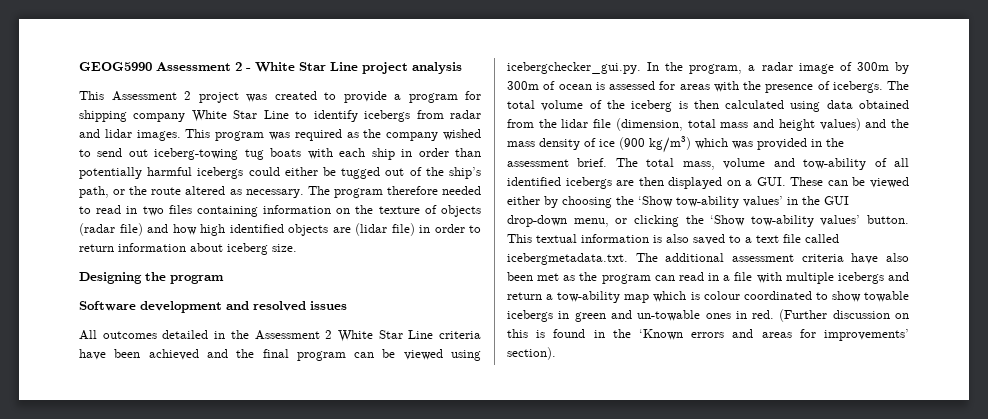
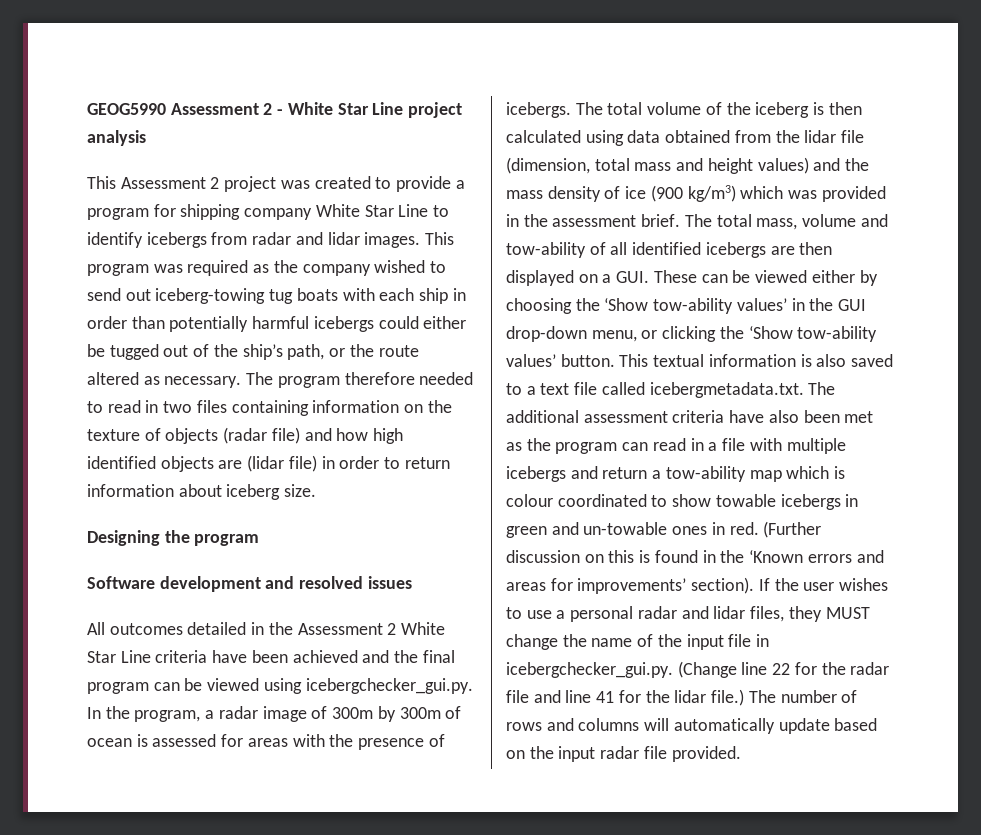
(556, 353) none -> [758,578,889,591] [506,606,870,622] [506,634,770,650] [506,661,890,678] [506,689,858,706] [506,718,878,734] [506,746,741,762] If the user wishes to use a personal radar and lidar files, they MUST change the name of the input file in icebergchecker_gui.py. (Change line 22 for the radar file and line 41 for the lidar file.) The number of rows and columns will automatically update based on the input radar file provided.

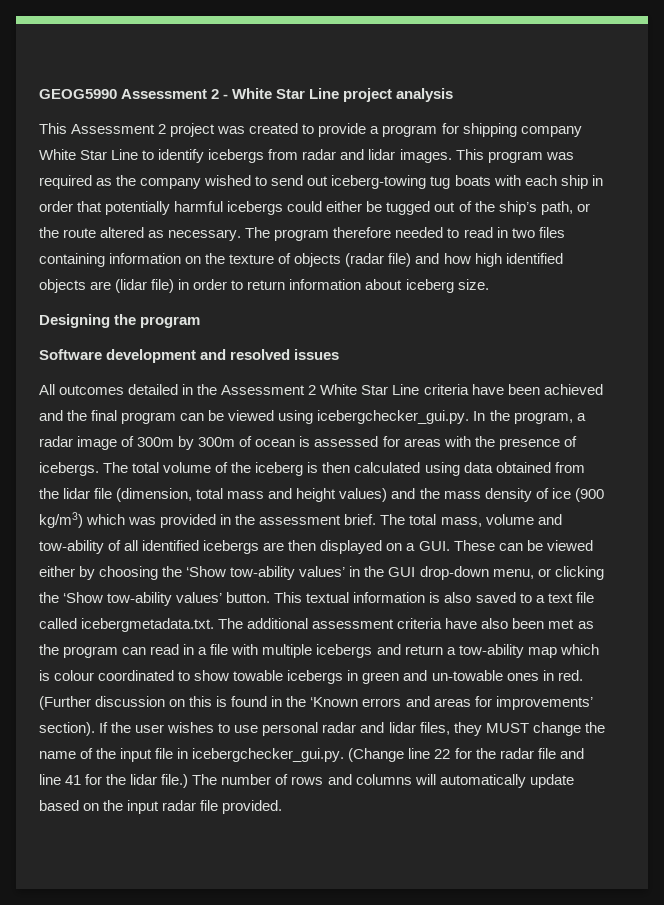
[131,316,165,329] than -> [77,201,103,212] that
[556,610,566,619] a -> (259, 729) none

